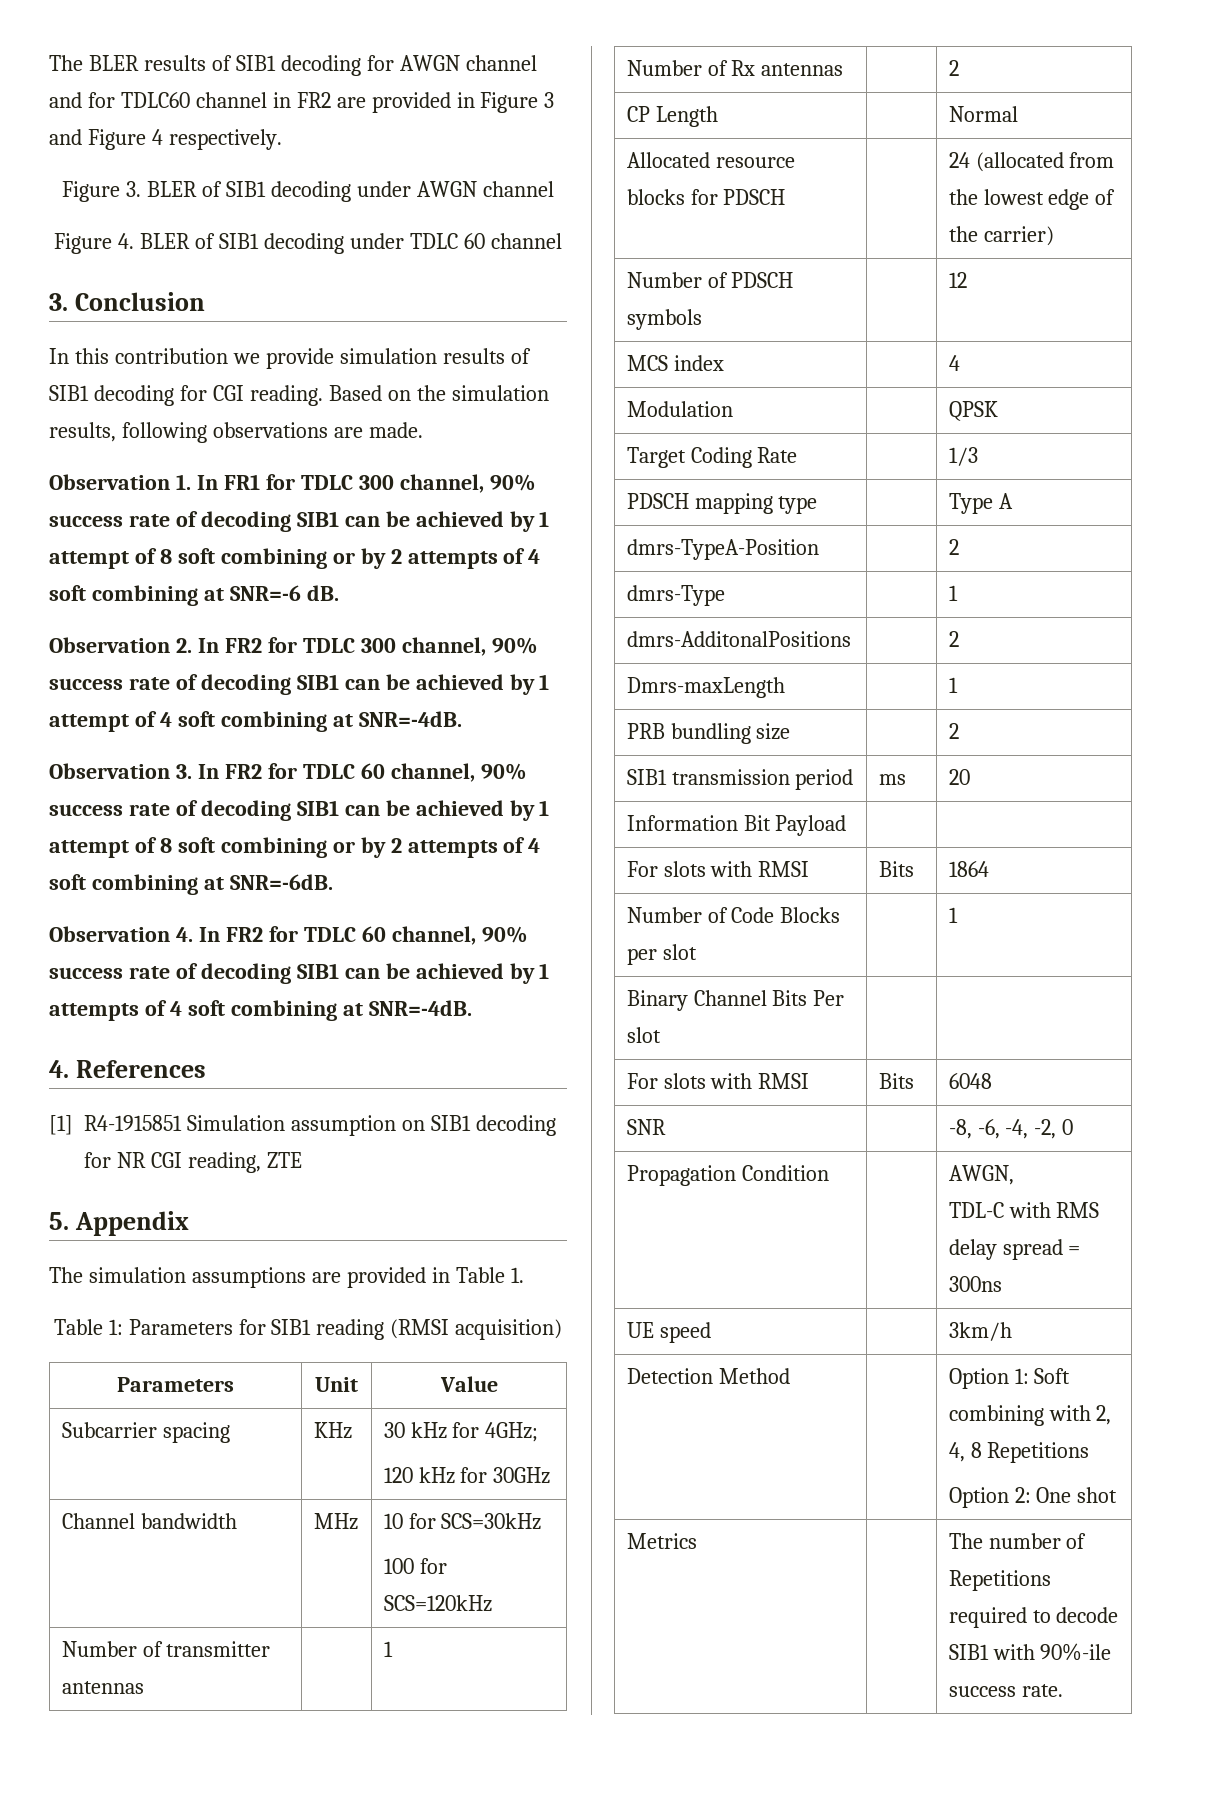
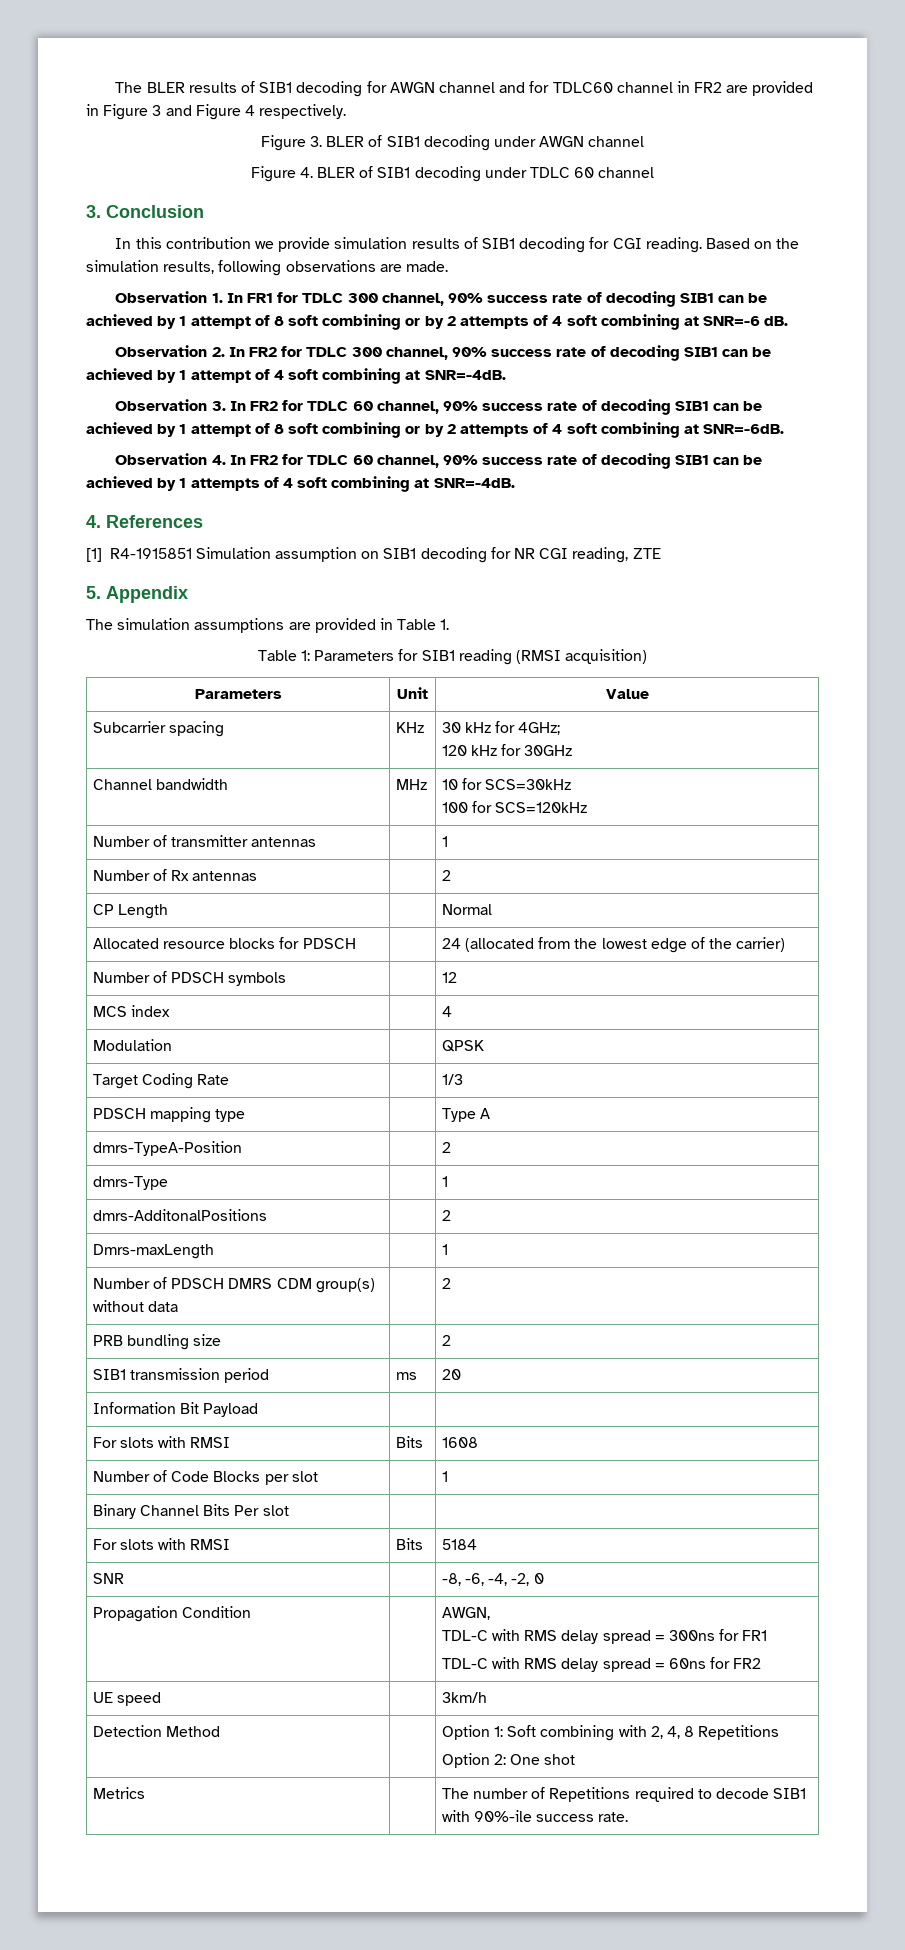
(958, 685) none -> [92,1277,375,1293] [92,1300,179,1312] [441,1278,451,1289] // Number of PDSCH DMRS CDM group(s) without data | | 2
[948,861,989,877] 1864 -> [441,1437,478,1448] 1608
[948,1073,992,1089] 6048 -> [441,1539,477,1550] 5184
(1002, 1284) none -> [719,1629,768,1641] [441,1657,762,1672] for FR1 // TDL-C with RMS delay spread = 60ns for FR2

